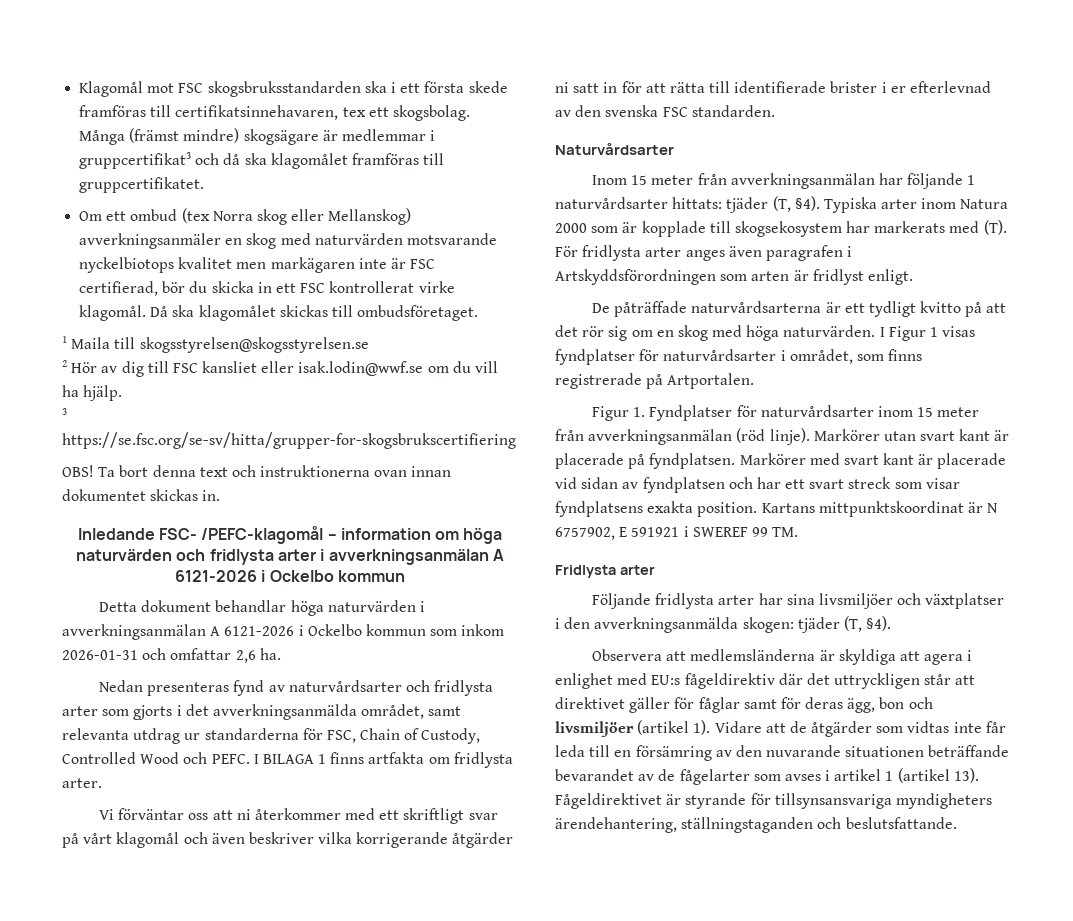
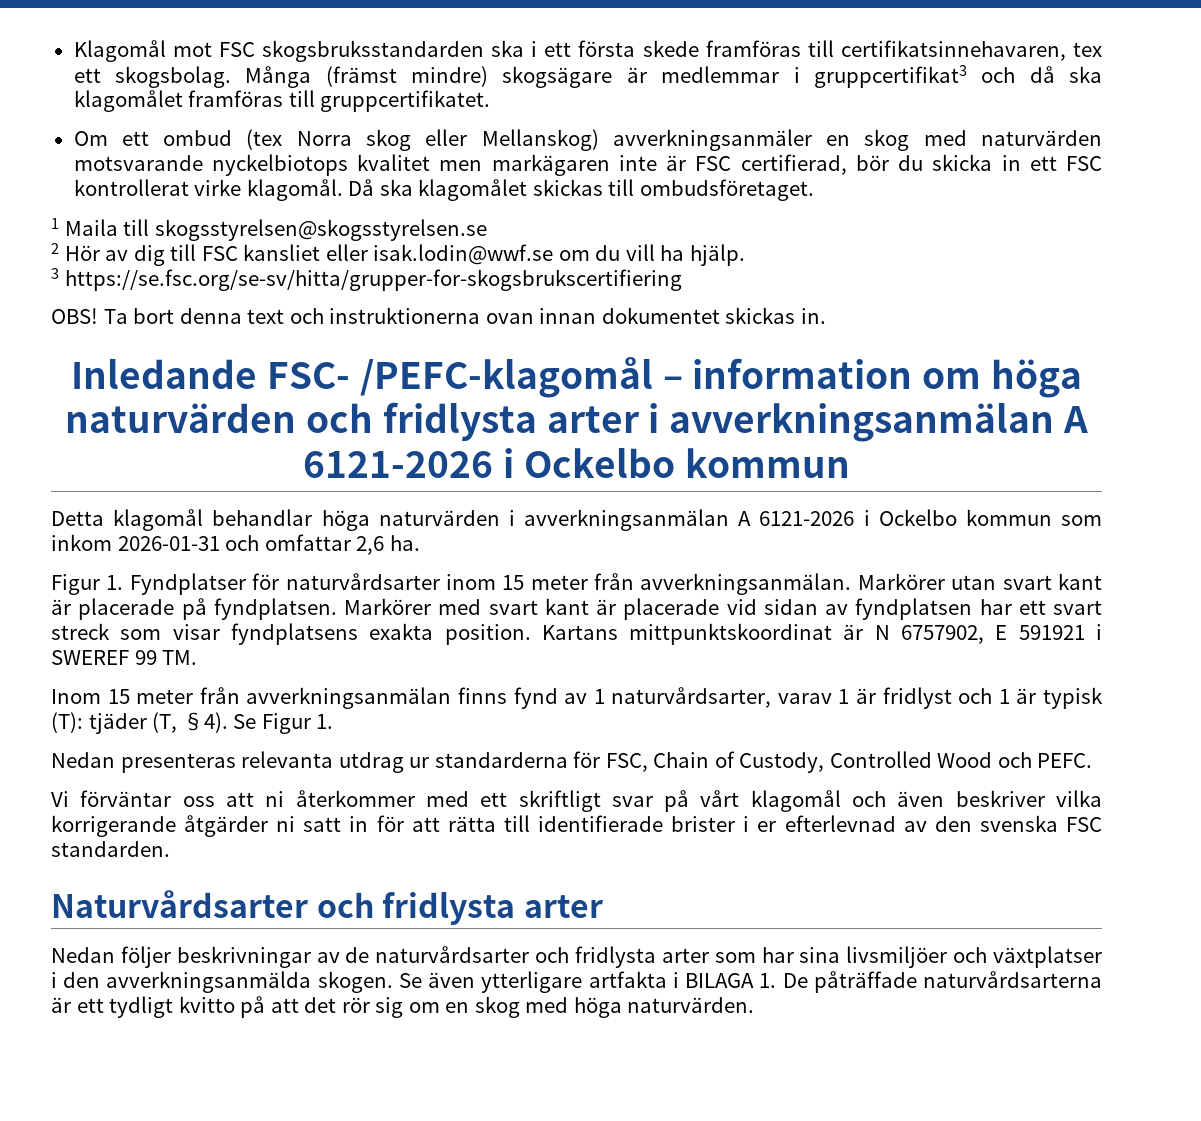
[141,600,212,612] dokument -> [113,509,204,531] klagomål
[99,680,494,696] [62,704,462,720] Nedan presenteras fynd av naturvårdsarter och fridlysta arter som gjorts i det avverkningsanmälda området, samt -> [51,573,1102,595] [51,598,1102,620] [51,623,1102,645] [51,650,198,665] [51,687,1104,709] [51,712,334,734] [51,752,236,773] Figur 1. Fyndplatser för naturvårdsarter inom 15 meter från avverkningsanmälan. Markörer utan svart kant är placerade på fyndplatsen. Markörer med svart kant är placerade vid sidan av fyndplatsen har ett svart streck som visar fyndplatsens exakta position. Kartans mittpunktskoordinat är N 6757902, E 591921 i SWEREF 99 TM. // Inom 15 meter från avverkningsanmälan finns fynd av 1 naturvårdsarter, varav 1 är fridlyst och 1 är typisk (T): tjäder (T, §4). Se Figur 1. // Nedan presenteras
[253,752,513,768] [62,778,102,788] I BILAGA 1 finns artfakta om fridlysta arter. -> (1093, 760) none
[592,173,976,189] [555,196,1009,213] [555,220,1007,237] [555,245,853,261] [555,269,913,285] // Inom 15 meter från avverkningsanmälan har följande 1 naturvårdsarter hittats: tjäder (T, §4). Typiska arter inom Natura 2000 som är kopplade till skogsekosystem har markerats med (T). För fridlysta arter anges även paragrafen i Artskyddsförordningen som arten är fridlyst enligt. // -> [316,892,603,925] [51,946,1103,968] [51,971,777,993] och fridlysta arter // Nedan följer beskrivningar av de naturvårdsarter och fridlysta arter som har sina livsmiljöer och växtplatser i den avverkningsanmälda skogen. Se även ytterligare artfakta i BILAGA 1.
[879,326,976,341] [555,349,923,365] [555,373,755,389] [592,405,980,421] [555,428,1010,445] [555,453,1007,469] [555,477,960,493] [555,501,999,517] [555,526,799,540] [555,565,655,578] [592,593,1005,609] [555,616,892,633] [592,649,973,665] [555,673,976,689] [555,697,933,713] [555,720,1006,737] [555,745,1010,761] [555,768,979,785] [555,793,992,809] [555,817,957,833] I Figur 1 visas fyndplatser för naturvårdsarter i området, som finns registrerade på Artportalen. // Figur 1. Fyndplatser för naturvårdsarter inom 15 meter från avverkningsanmälan (röd linje). Markörer utan svart kant är placerade på fyndplatsen. Markörer med svart kant är placerade vid sidan av fyndplatsen och har ett svart streck som visar fyndplatsens exakta position. Kartans mittpunktskoordinat är N 6757902, E 591921 i SWEREF 99 TM. // Fridlysta arter // Följande fridlysta arter har sina livsmiljöer och växtplatser i den avverkningsanmälda skogen: tjäder (T, §4). // Observera att medlemsländerna är skyldiga att agera i enlighet med EU:s fågeldirektiv där det uttryckligen står att direktivet gäller för fåglar samt för deras ägg, bon och livsmiljöer (artikel 1). Vidare att de åtgärder som vidtas inte får leda till en försämring av den nuvarande situationen beträffande bevarandet av de fågelarter som avses i artikel 1 (artikel 13). Fågeldirektivet är styrande för tillsynsansvariga myndigheters ärendehantering, ställningstaganden och beslutsfattande. -> (755, 1005) none

